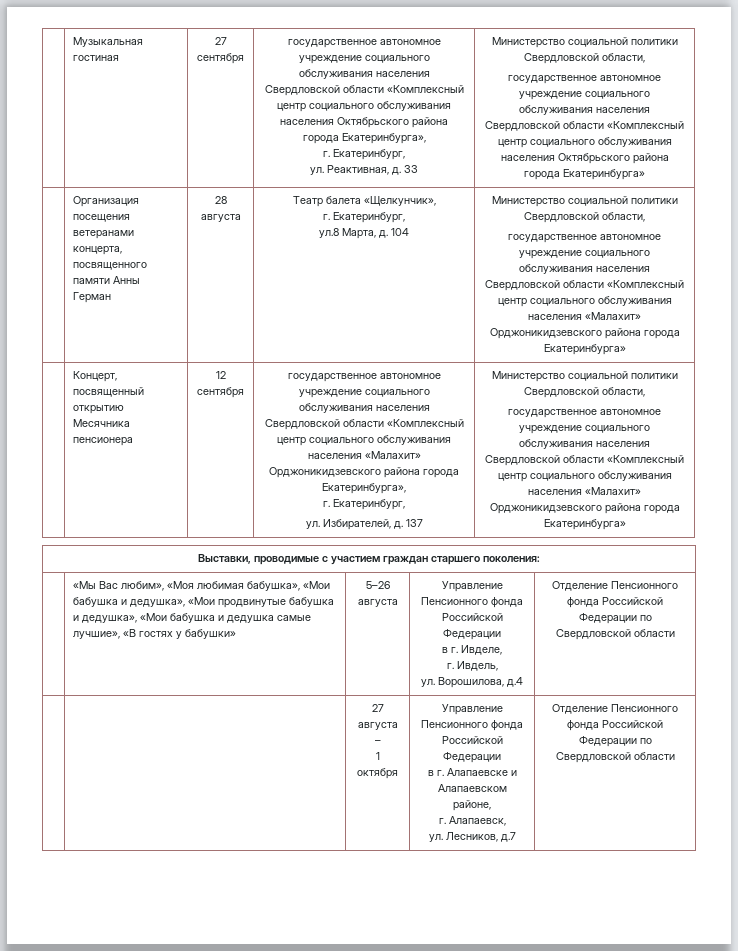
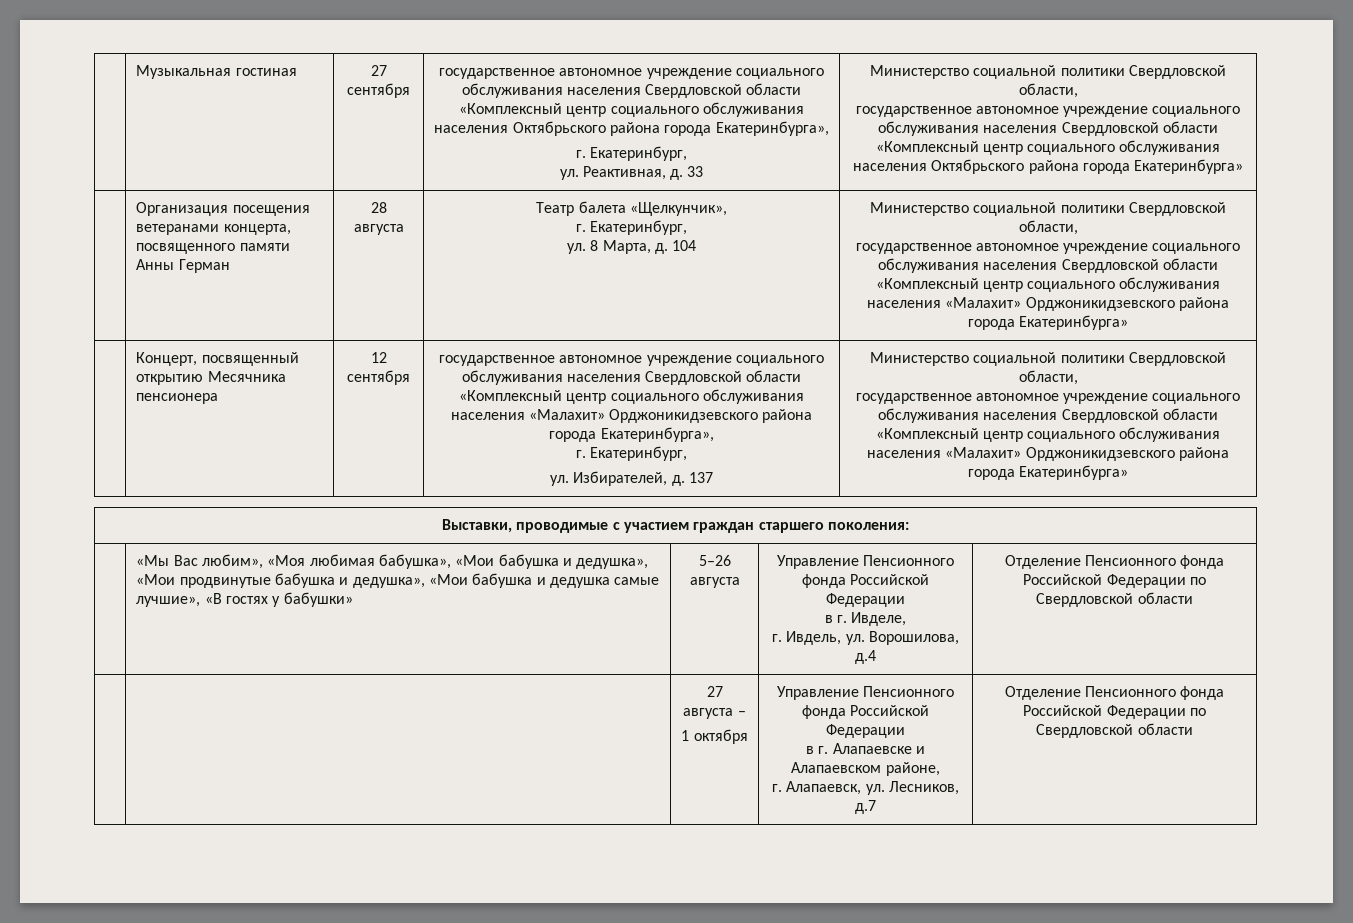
[319,228,339,238] ул.8 -> [566,240,599,254] ул. 8
(498, 666) // -> (842, 638) none
(506, 821) // -> (862, 788) none

